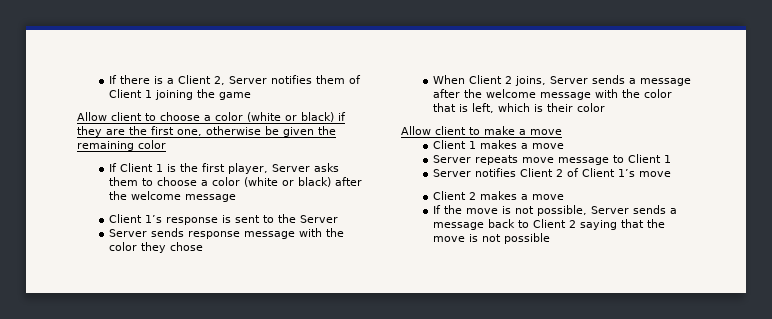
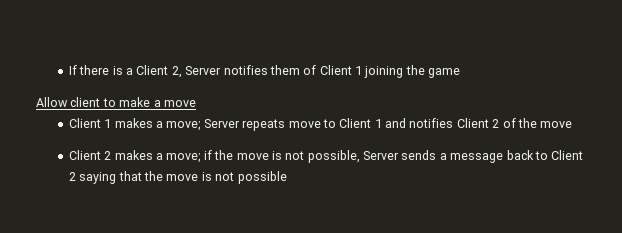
[77,112,346,122] [77,126,336,137] [77,140,166,151] [109,163,340,174] [109,177,363,187] [109,191,237,202] [109,214,339,225] [109,228,345,239] [109,242,204,253] [433,75,692,86] [433,89,673,100] [433,103,606,113] // Allow client to choose a color (white or black) if they are the first one, otherwise be given the remaining color // If Client 1 is the first player, Server asks them to choose a color (white or black) after the welcome message // Client 1’s response is sent to the Server // Server sends response message with the color they chose // When Client 2 joins, Server sends a message after the welcome message with the color that is left, which is their color -> (461, 73) none
[532,143,565,149] move // -> [166,121,201,131] move;
[558,157,610,165] message -> (321, 124) none
[433,169,472,177] // Server -> [385,118,407,128] and
[582,168,636,177] Client 1’s -> [517,118,537,128] the
[532,194,565,200] [433,205,442,214] move // If -> [166,150,212,163] move; if

